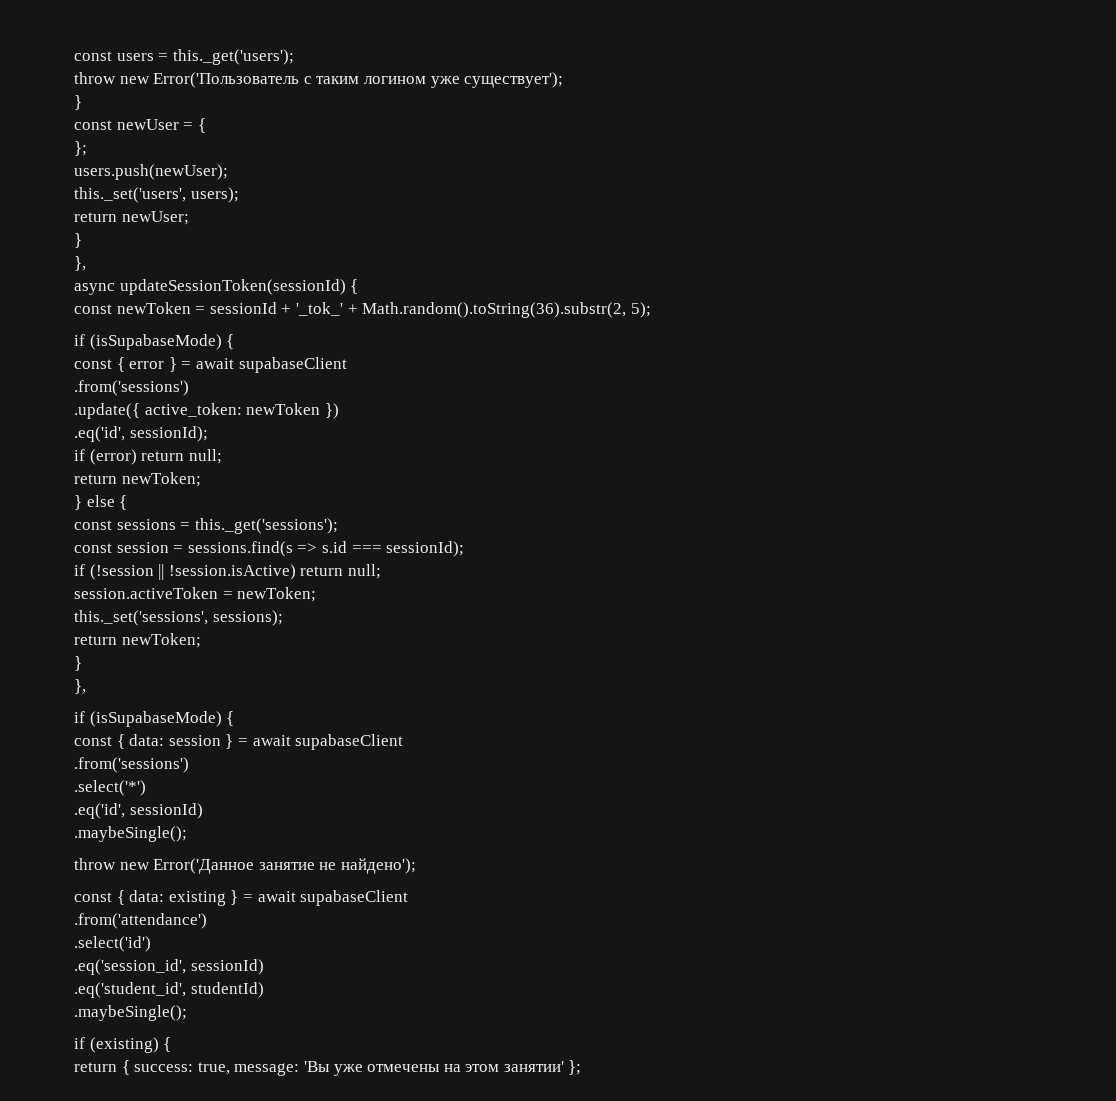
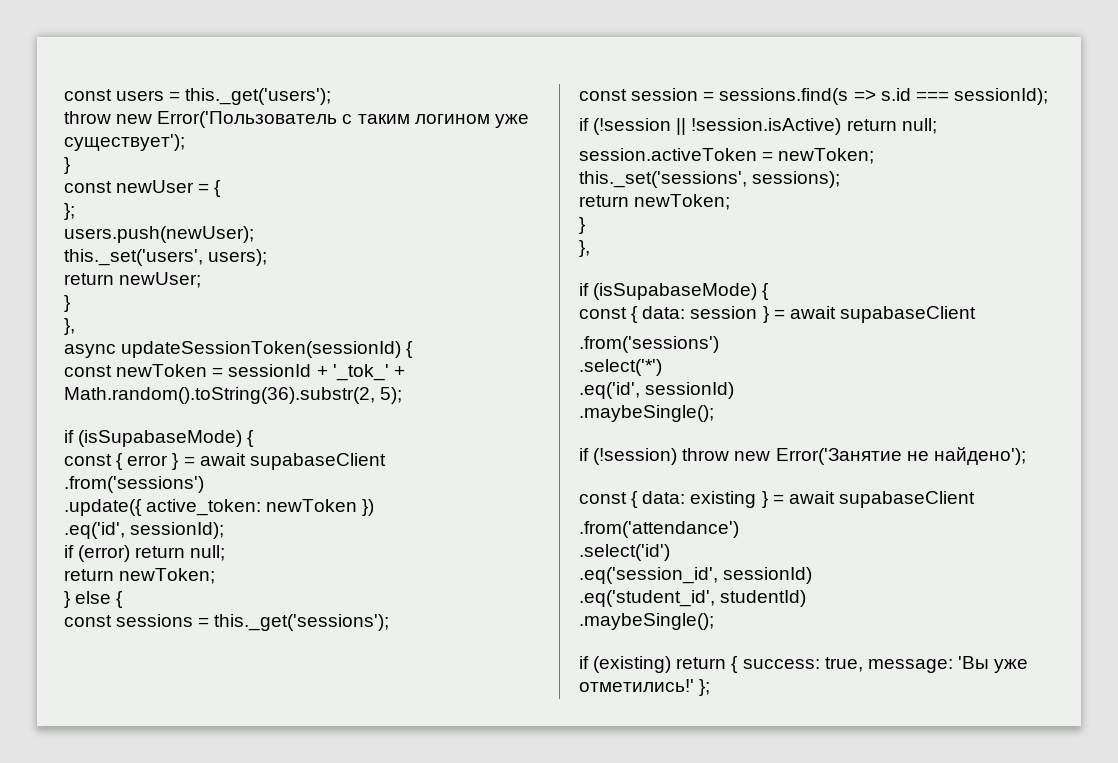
[74,858,315,874] throw new Error('Данное занятие -> [579,448,902,465] if (!session) throw new Error('Занятие
[163,1037,172,1052] { // -> (672, 664) none
[367,1061,564,1072] отмечены на этом занятии' -> [579,679,694,692] отметились!'

